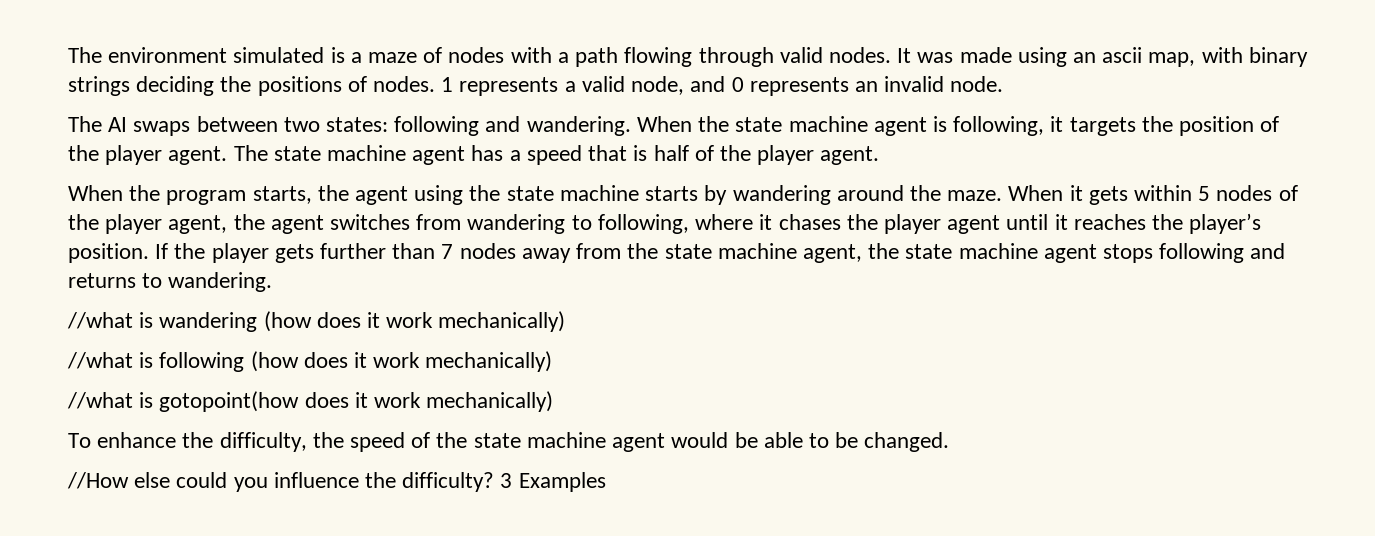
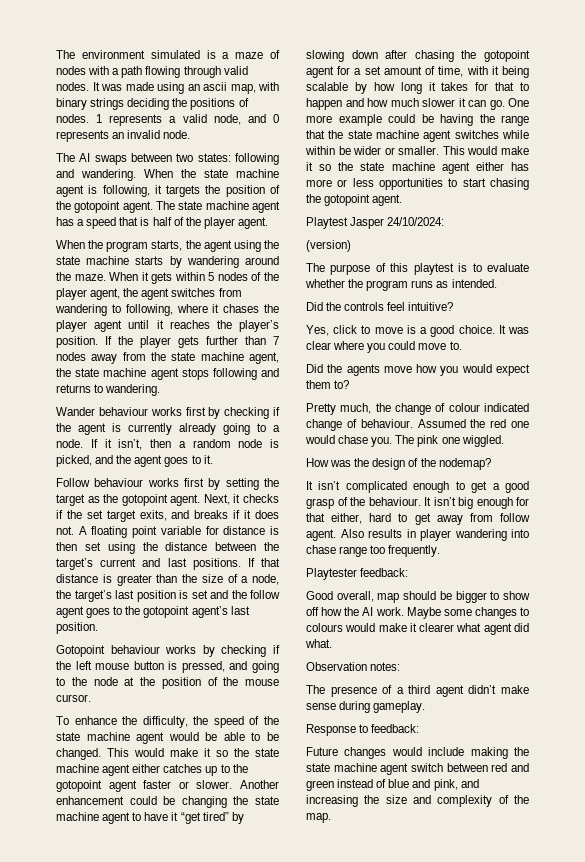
[105,145,163,165] player -> [74,201,121,213] gotopoint
[67,311,566,332] [67,351,553,372] [67,391,554,412] //what is wandering (how does it work mechanically) // //what is following (how does it work mechanically) // //what is gotopoint(how does it work mechanically) -> [56,407,280,419] [56,423,280,435] [56,439,279,450] [56,455,213,467] [56,478,279,490] [56,494,279,506] [56,510,279,522] [56,526,279,538] [56,542,279,554] [56,558,280,570] [56,574,279,586] [56,590,280,602] [56,606,250,618] [56,622,98,634] [56,645,280,657] [56,661,279,673] [56,677,279,689] [56,694,91,702] Wander behaviour works first by checking if the agent is currently already going to a node. If it isn’t, then a random node is picked, and the agent goes to it. // Follow behaviour works first by setting the target as the gotopoint agent. Next, it checks if the set target exits, and breaks if it does not. A floating point variable for distance is then set using the distance between the target’s current and last positions. If that distance is greater than the size of a node, the target’s last position is set and the follow agent goes to the gotopoint agent’s last position. // Gotopoint behaviour works by checking if the left mouse button is pressed, and going to the node at the position of the mouse cursor.
[67,472,606,492] // //How else could you influence the difficulty? 3 Examples -> [107,748,279,757] [56,764,248,776] [56,780,279,792] [56,796,279,808] [56,812,244,824] [306,50,530,62] [306,66,529,78] [306,82,529,94] [306,98,529,110] [306,114,529,126] [306,130,529,142] [305,146,529,155] [306,162,529,174] [306,178,529,190] [306,194,403,206] [306,217,445,229] [306,240,351,252] [306,263,529,275] [305,279,497,291] [306,302,454,311] [306,325,529,337] [306,341,462,353] [306,364,530,376] [306,380,350,389] [306,403,529,415] [306,419,529,431] [305,435,504,447] [306,458,491,470] [306,481,529,493] [306,497,529,509] [306,513,530,525] [306,529,529,541] [306,545,441,557] [306,568,409,580] [306,591,530,603] [306,607,529,619] [306,623,529,635] [305,639,332,648] [306,662,401,671] [306,685,529,697] [306,701,426,713] [306,724,420,736] [306,747,529,759] [306,763,529,775] [306,779,479,791] [306,795,529,807] [306,813,331,823] This would make it so the state machine agent either catches up to the gotopoint agent faster or slower. Another enhancement could be changing the state machine agent to have it “get tired” by slowing down after chasing the gotopoint agent for a set amount of time, with it being scalable by how long it takes for that to happen and how much slower it can go. One more example could be having the range that the state machine agent switches while within be wider or smaller. This would make it so the state machine agent either has more or less opportunities to start chasing the gotopoint agent. // Playtest Jasper 24/10/2024: // (version) // The purpose of this playtest is to evaluate whether the program runs as intended. // Did the controls feel intuitive? // Yes, click to move is a good choice. It was clear where you could move to. // Did the agents move how you would expect them to? // Pretty much, the change of colour indicated change of behaviour. Assumed the red one would chase you. The pink one wiggled. // How was the design of the nodemap? // It isn’t complicated enough to get a good grasp of the behaviour. It isn’t big enough for that either, hard to get away from follow agent. Also results in player wandering into chase range too frequently. // Playtester feedback: // Good overall, map should be bigger to show off how the AI work. Maybe some changes to colours would make it clearer what agent did what. // Observation notes: // The presence of a third agent didn’t make sense during gameplay. // Response to feedback: // Future changes would include making the state machine agent switch between red and green instead of blue and pink, and increasing the size and complexity of the map.

